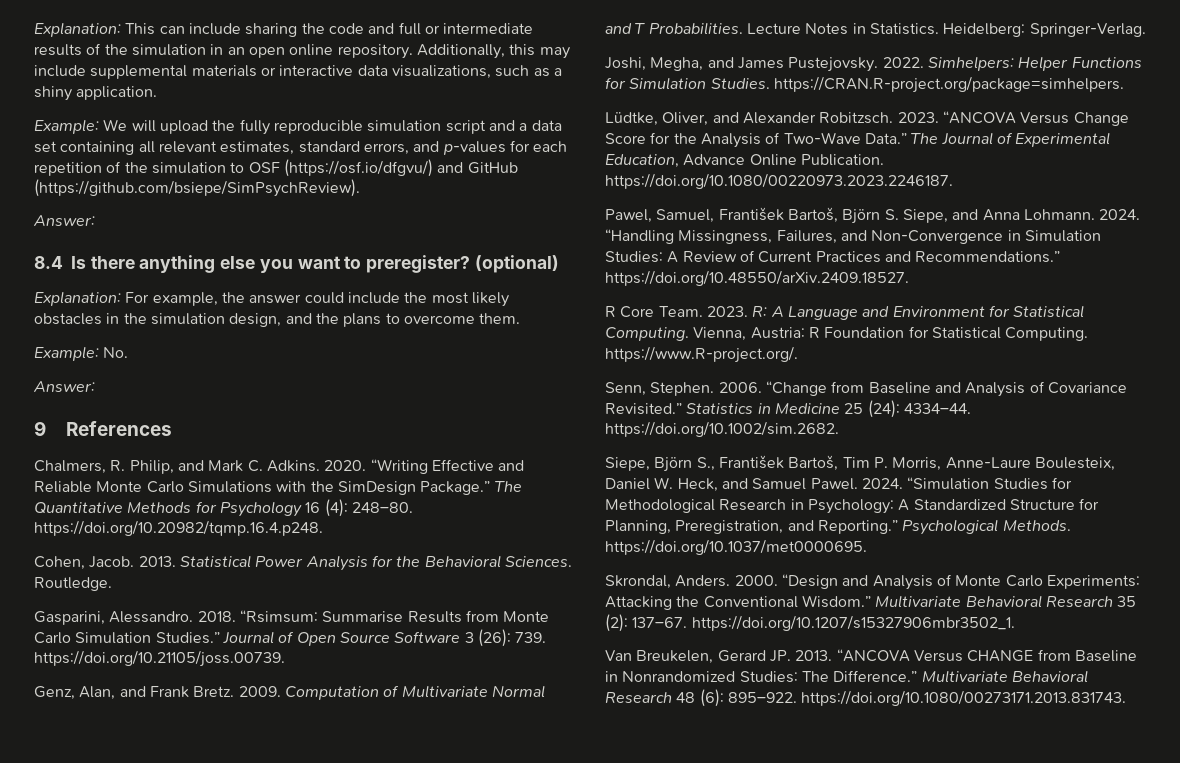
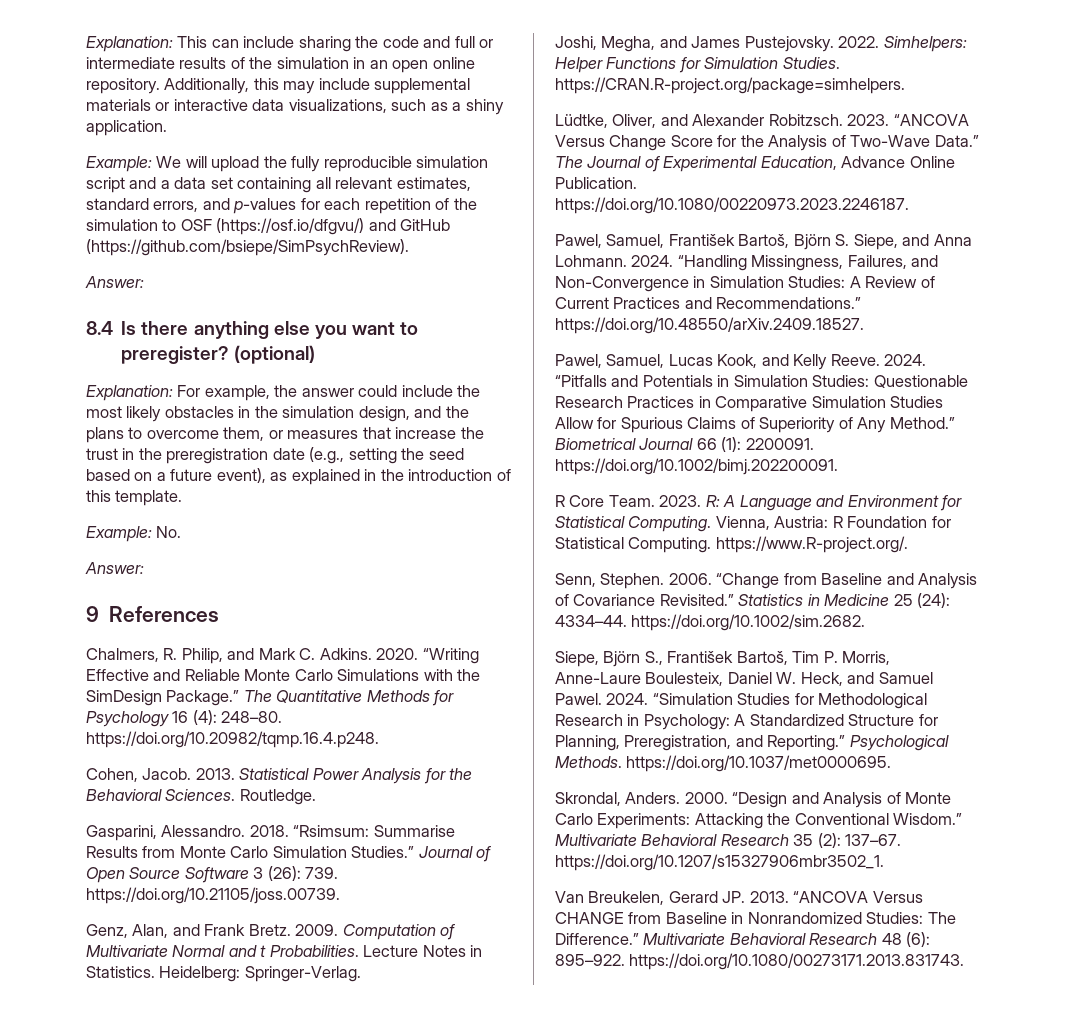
[479,313,521,324] them. -> [223,427,484,441] [86,447,464,464] [86,468,511,485] [86,490,183,506] them, or measures that increase the trust in the preregistration date (e.g., setting the seed based on a future event), as explained in the introduction of this template.
[635,23,646,34] T -> [260,945,267,957] t
(909, 278) none -> [555,354,927,370] [555,375,968,388] [555,396,944,412] [555,417,955,433] [555,437,814,452] [555,458,838,475] // Pawel, Samuel, Lucas Kook, and Kelly Reeve. 2024. “Pitfalls and Potentials in Simulation Studies: Questionable Research Practices in Comparative Simulation Studies Allow for Spurious Claims of Superiority of Any Method.” Biometrical Journal 66 (1): 2200091. https://doi.org/10.1002/bimj.202200091.

